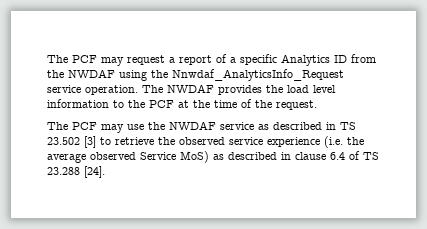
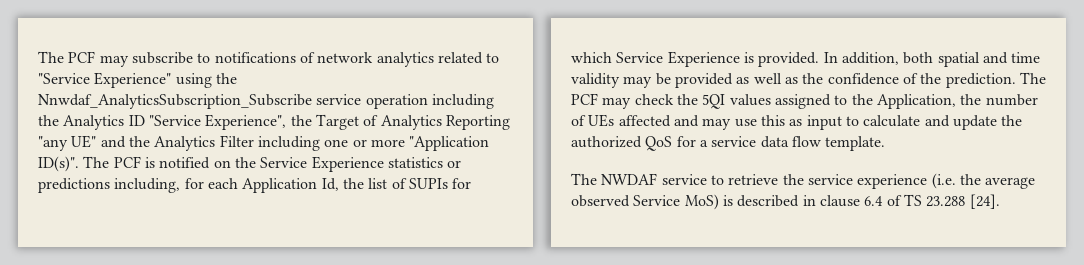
[47,54,376,66] [47,69,344,81] [47,84,336,95] [47,99,237,108] The PCF may request a report of a specific Analytics ID from the NWDAF using the Nnwdaf_AnalyticsInfo_Request service operation. The NWDAF provides the load level information to the PCF at the time -> [38,51,500,67] [38,72,237,88] [38,94,494,109] [38,114,510,130] [38,135,490,151] [38,156,462,172] [38,178,472,193] [571,51,1041,67] [571,73,899,88] The PCF may subscribe to notifications of network analytics related to "Service Experience" using the Nnwdaf_AnalyticsSubscription_Subscribe service operation including the Analytics ID "Service Experience", the Target of Analytics Reporting "any UE" and the Analytics Filter including one or more "Application ID(s)". The PCF is notified on the Service Experience statistics or predictions including, for each Application Id, the list of SUPIs for which Service Experience is provided. In addition, both spatial and time validity may be provided as well as the confidence
[276,100,317,110] [47,121,356,133] [47,136,96,148] request. // The PCF may use the NWDAF service as described in TS 23.502 [3] -> [945,72,1046,88] [571,93,1038,109] [571,114,1023,130] [571,136,886,151] [571,173,707,185] prediction. The PCF may check the 5QI values assigned to the Application, the number of UEs affected and may use this as input to calculate and update the authorized QoS for a service data flow template. // The NWDAF service
[179,137,225,145] observed -> (804, 179) none
[213,154,224,160] as -> [722,195,733,206] is

